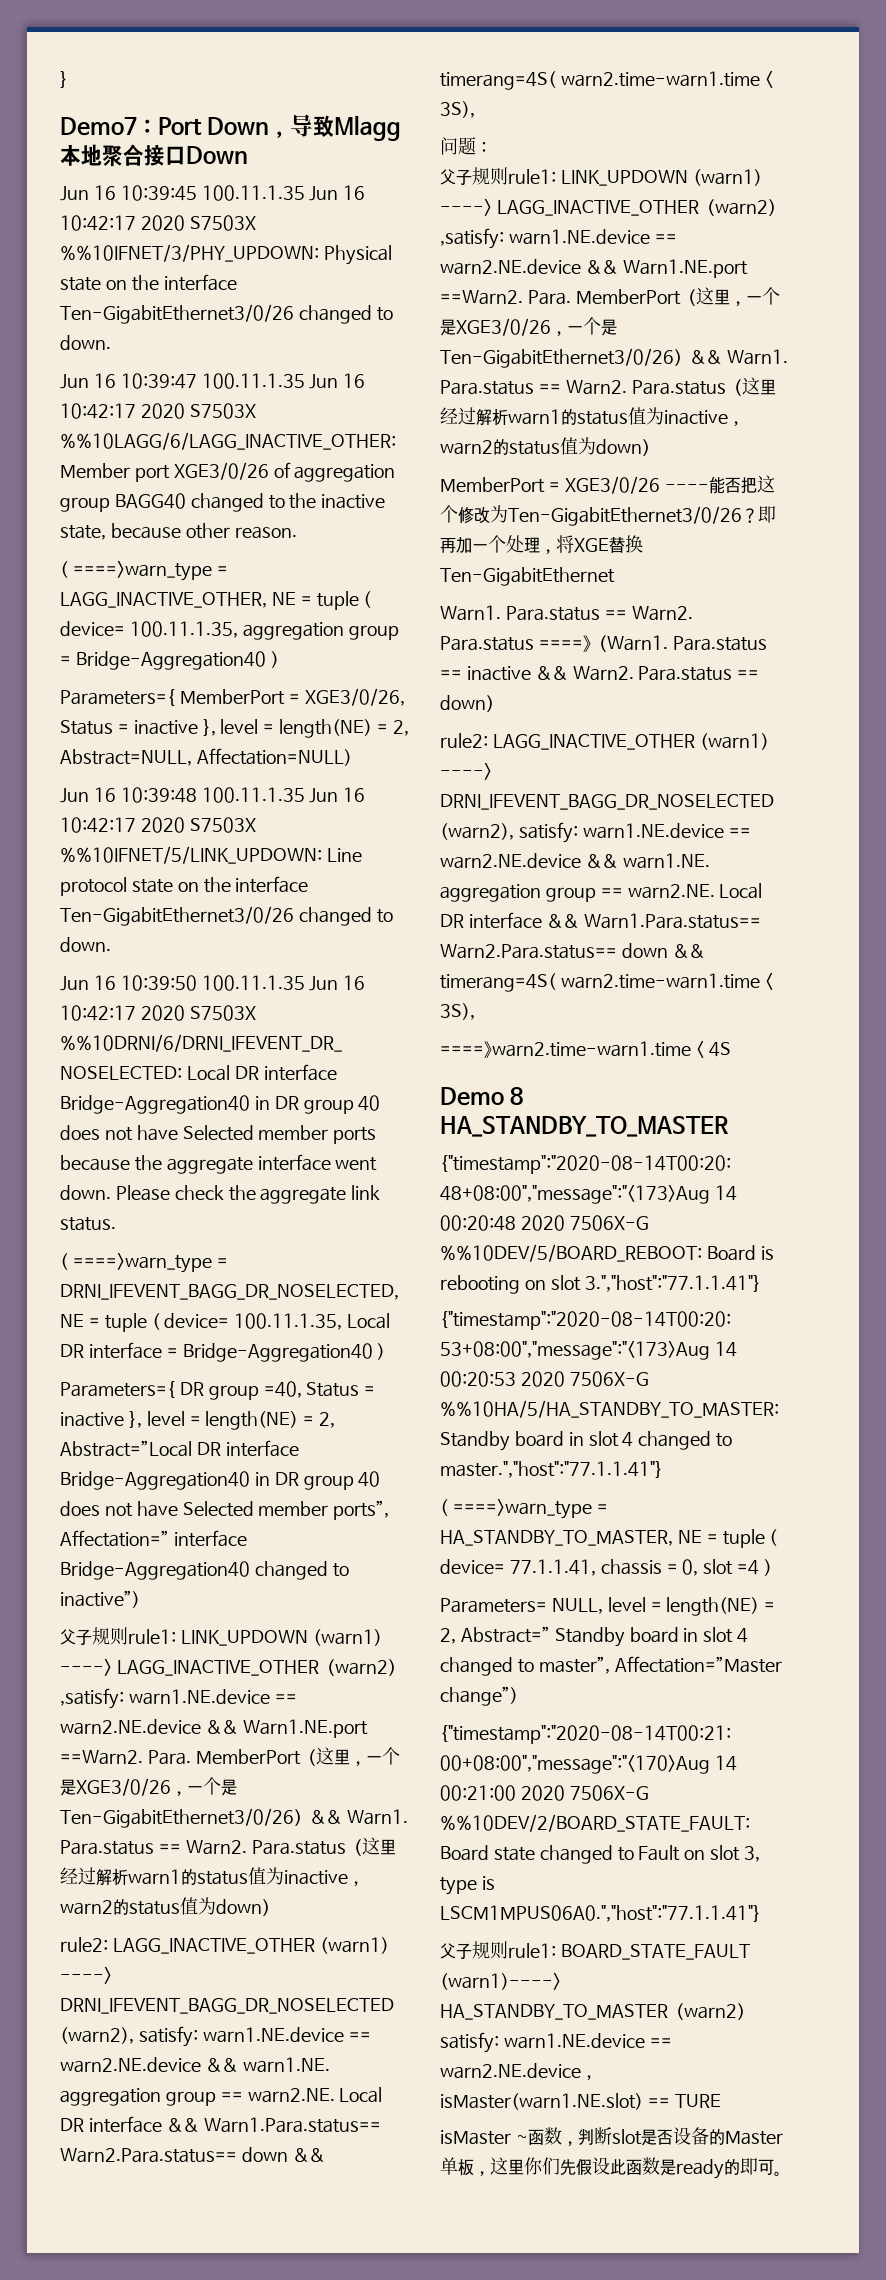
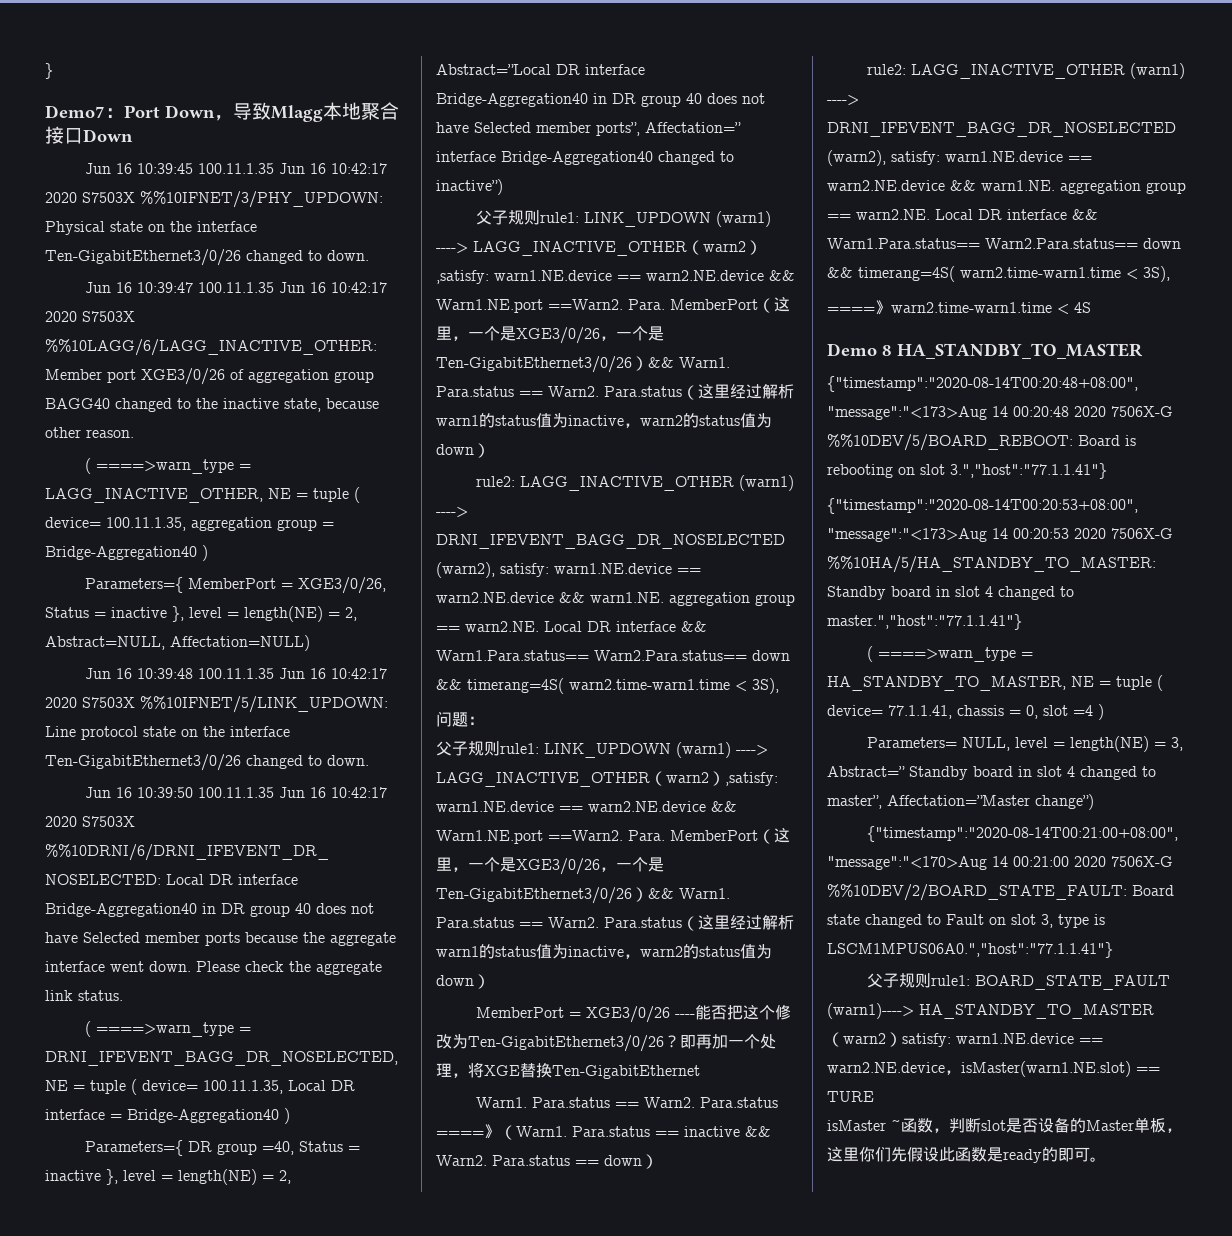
[440,1628,456,1644] 2, -> [1171,737,1184,751] 3,

